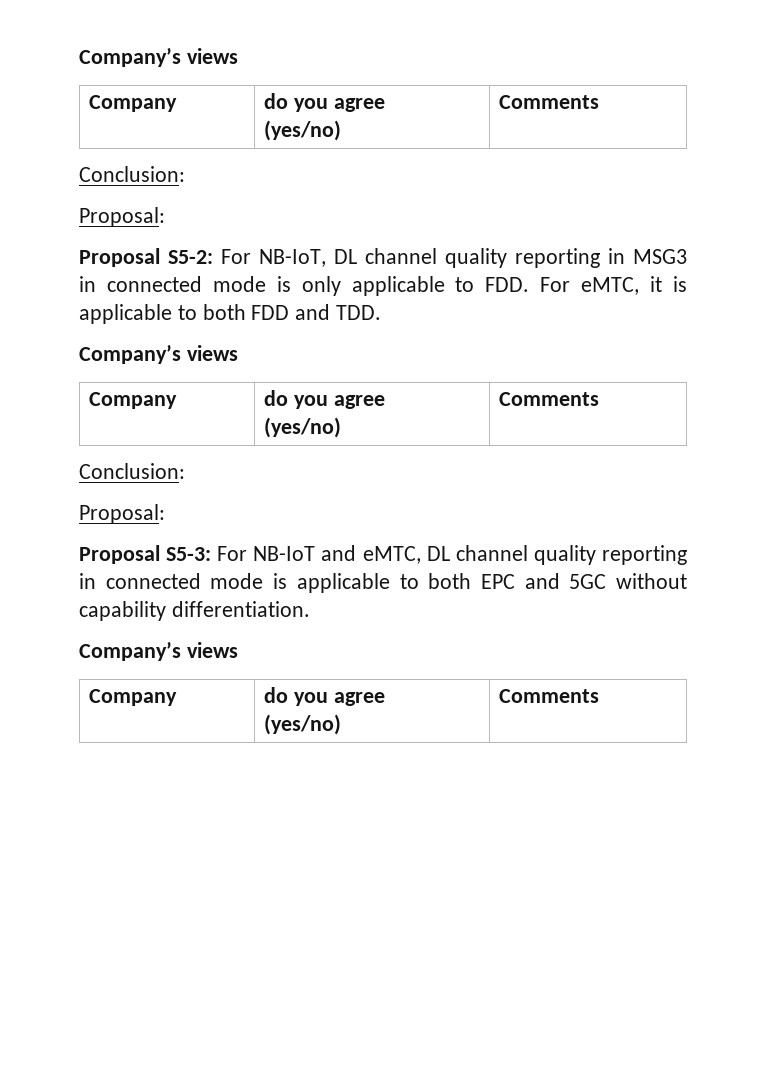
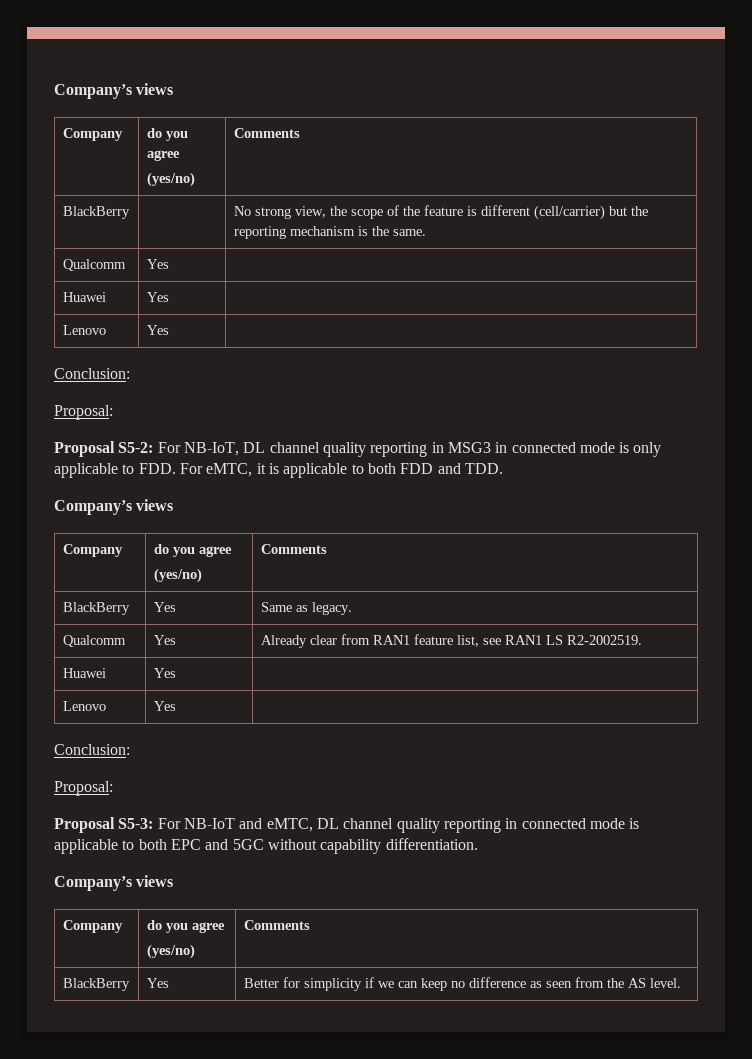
[79,48,238,67] [88,95,177,112] [263,93,385,112] [263,120,341,141] [498,95,599,109] Company’s views // Company | do you agree // (yes/no) | Comments -> [54,83,174,99] [62,128,123,141] [146,128,188,141] [146,150,180,161] [146,172,195,187] [233,128,300,138] [62,206,130,219] [233,205,648,220] [233,226,426,239] [62,259,126,271] [146,259,169,269] [62,292,106,302] [146,292,169,302] [62,325,106,335] [146,325,169,335] Company’s views // Company | do you agree // (yes/no) | Comments // BlackBerry | | No strong view, the scope of the feature is different (cell/carrier) but the reporting mechanism is the same. // Qualcomm | Yes | // Huawei | Yes | // Lenovo | Yes |
(599, 399) none -> [62,602,130,615] [153,602,176,612] [260,602,352,615] [62,635,126,647] [153,635,176,645] [260,634,642,648] [62,668,106,678] [153,668,176,678] [62,701,106,711] [153,701,176,711] // BlackBerry | Yes | Same as legacy. // Qualcomm | Yes | Already clear from RAN1 feature list, see RAN1 LS R2-2002519. // Huawei | Yes | // Lenovo | Yes |
(599, 696) none -> [62,978,130,991] [146,978,169,988] [243,977,681,991] // BlackBerry | Yes | Better for simplicity if we can keep no difference as seen from the AS level.

